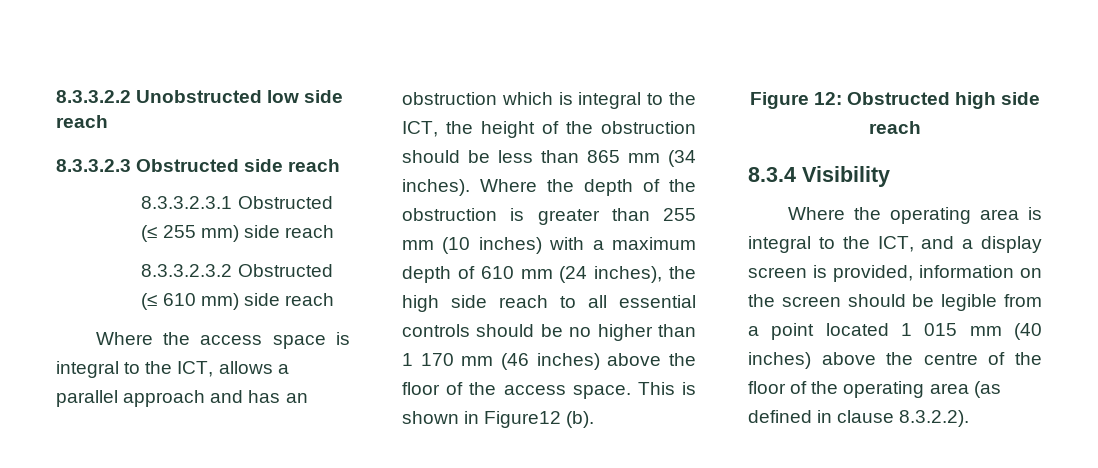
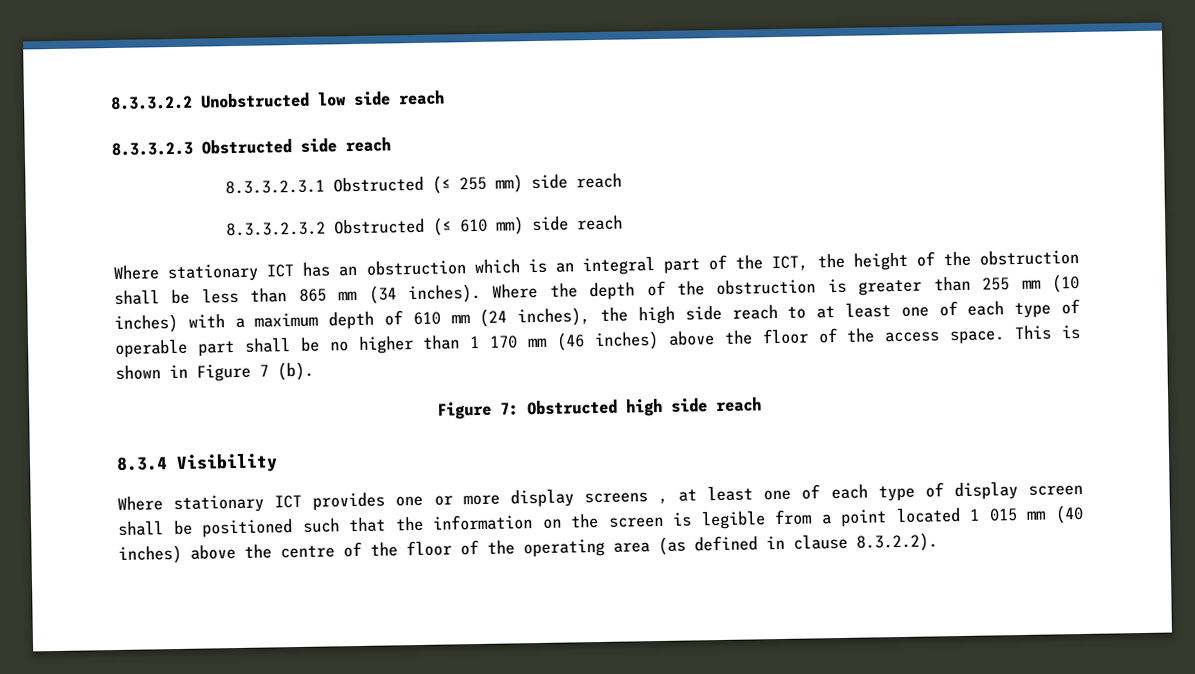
[163,332,350,349] [56,361,289,378] [56,390,244,407] the access space is integral to the ICT, allows a parallel approach and -> [167,263,295,283] stationary ICT
[578,92,664,109] integral to -> [554,254,728,276] an integral part of
[402,150,460,163] should -> [114,289,160,306] shall
[588,295,696,308] [402,324,535,337] all essential controls should -> [816,298,1081,319] [114,337,291,358] at least one of each type of operable part shall
[484,411,562,428] Figure12 -> [196,363,269,382] Figure 7
[813,92,842,105] 12: -> [499,402,519,416] 7:
[853,207,1042,224] [748,236,1042,253] [748,265,913,282] the operating area is integral to the ICT, and a display screen is provided, -> [173,481,1083,514] [117,515,424,538] stationary ICT provides one or more display screens , at least one of each type of display screen shall be positioned such that the
[847,294,935,307] should be -> [672,512,693,527] is

